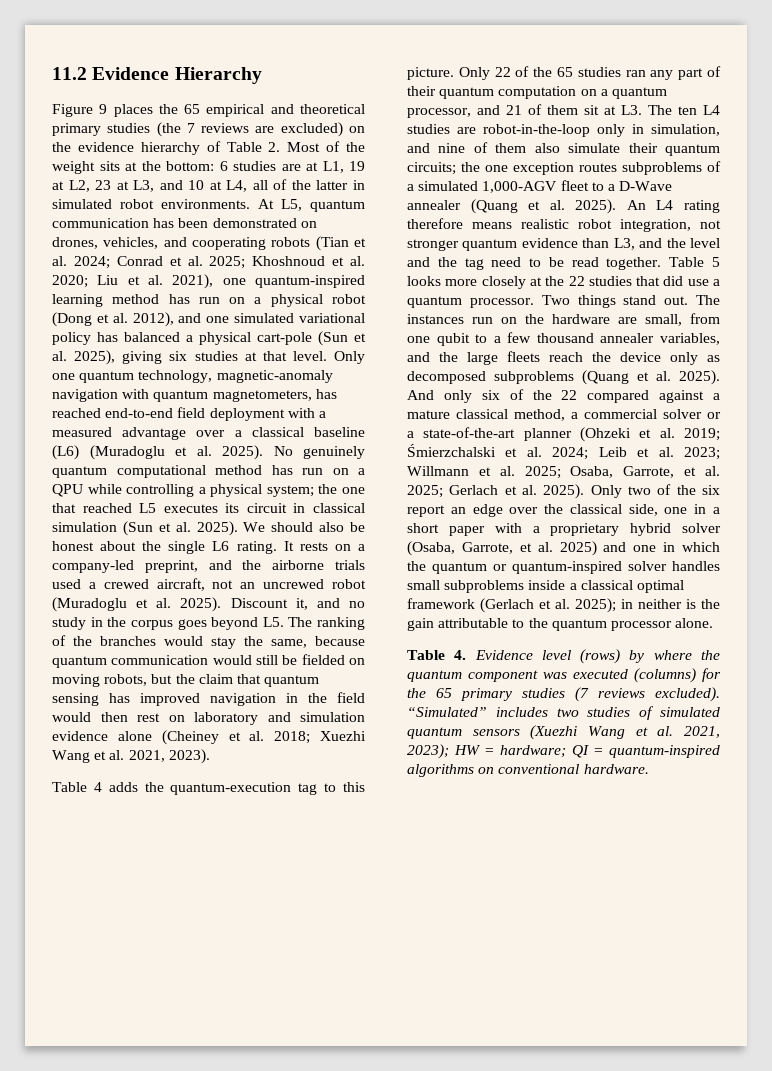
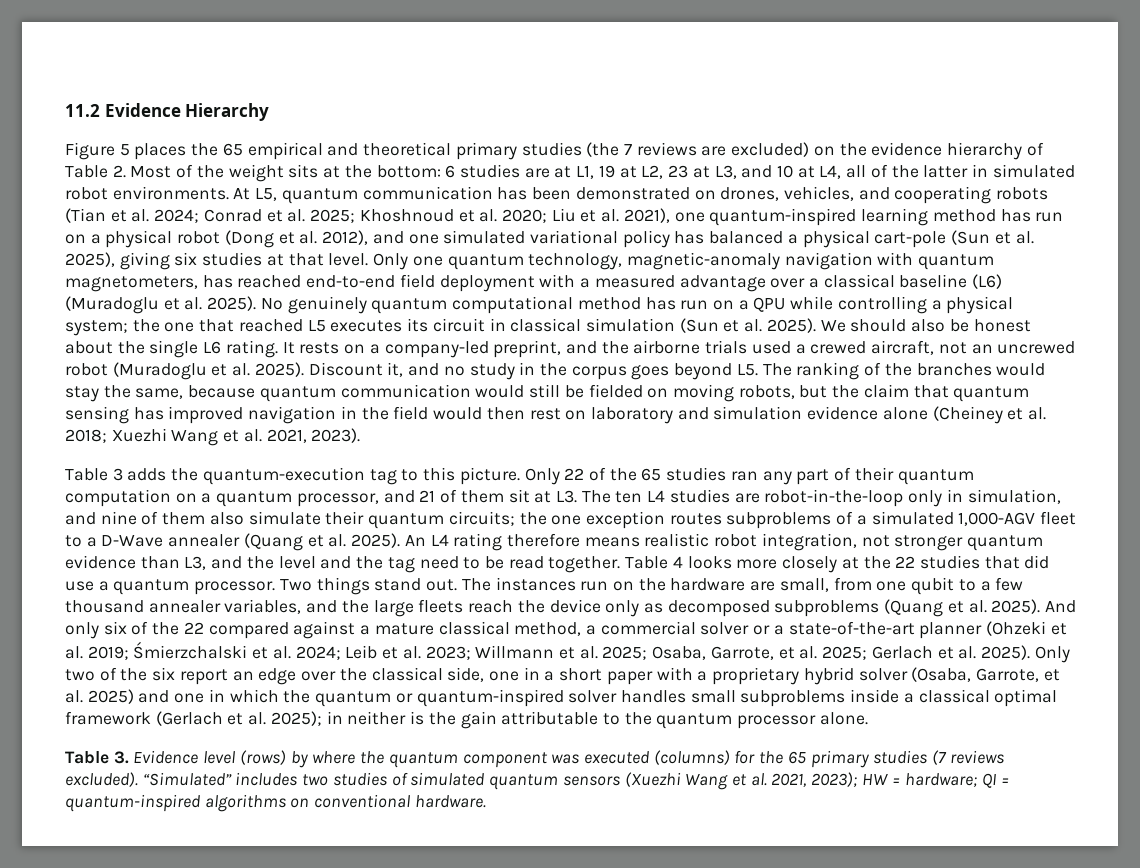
[99,104,108,114] 9 -> [119,144,130,156] 5
[93,782,102,792] 4 -> [112,468,123,481] 3
[712,257,720,267] 5 -> [672,556,683,568] 4
[454,650,467,660] 4. -> [113,751,129,764] 3.

